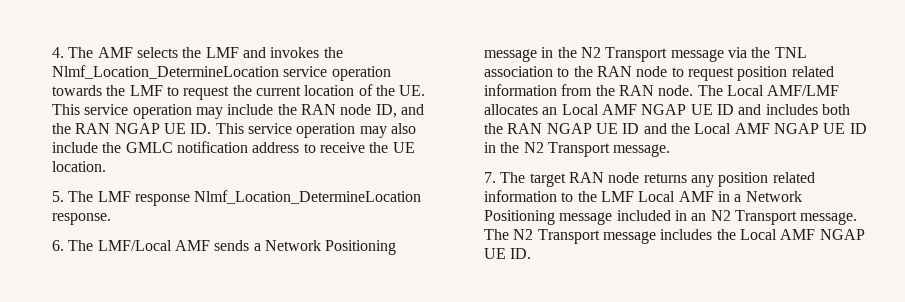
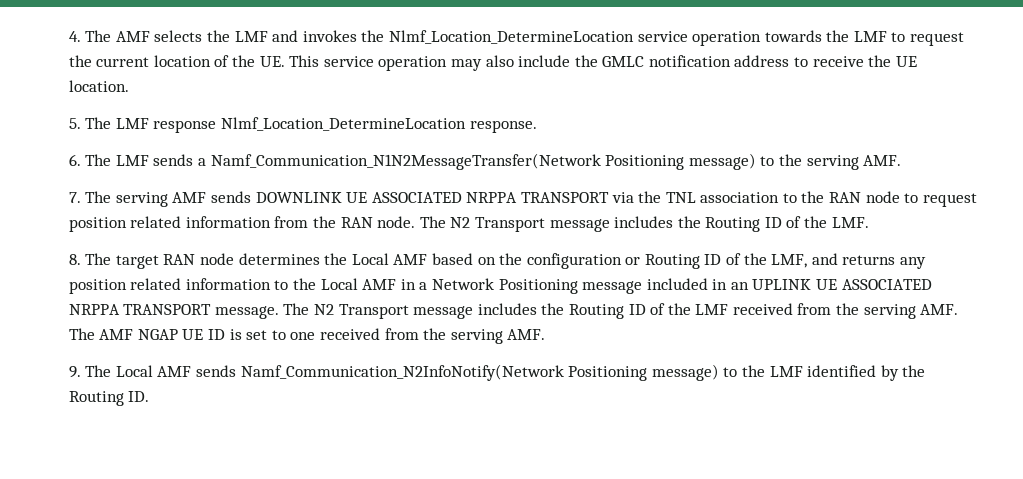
[227,104,424,118] [52,123,387,138] include the RAN node ID, and the RAN NGAP UE ID. This service operation may -> (482, 65) none
[97,240,397,255] [484,47,724,62] LMF/Local AMF sends a Network Positioning message in the N2 Transport message -> [115,153,902,170] [68,191,609,207] LMF sends a Namf_Communication_N1N2MessageTransfer(Network Positioning message) to the serving AMF. // 7. The serving AMF sends DOWNLINK UE ASSOCIATED NRPPA TRANSPORT
[726,85,840,96] [484,104,850,115] [484,123,867,134] [484,142,671,157] [484,172,640,187] Local AMF/LMF allocates an Local AMF NGAP UE ID and includes both the RAN NGAP UE ID and the Local AMF NGAP UE ID in the N2 Transport message. // 7. The target RAN node -> [450,216,869,232] [68,253,838,269] N2 Transport message includes the Routing ID of the LMF. // 8. The target RAN node determines the Local AMF based on the configuration or Routing ID of the LMF, and
[600,191,634,202] LMF -> (316, 284) none
[710,210,797,225] N2 Transport -> [752,279,932,290] [68,304,212,315] UPLINK UE ASSOCIATED NRPPA TRANSPORT
[739,229,865,240] [484,248,507,259] Local AMF NGAP UE -> [568,303,959,319] [68,328,546,344] [68,364,926,381] [68,391,124,406] Routing ID of the LMF received from the serving AMF. The AMF NGAP UE ID is set to one received from the serving AMF. // 9. The Local AMF sends Namf_Communication_N2InfoNotify(Network Positioning message) to the LMF identified by the Routing

